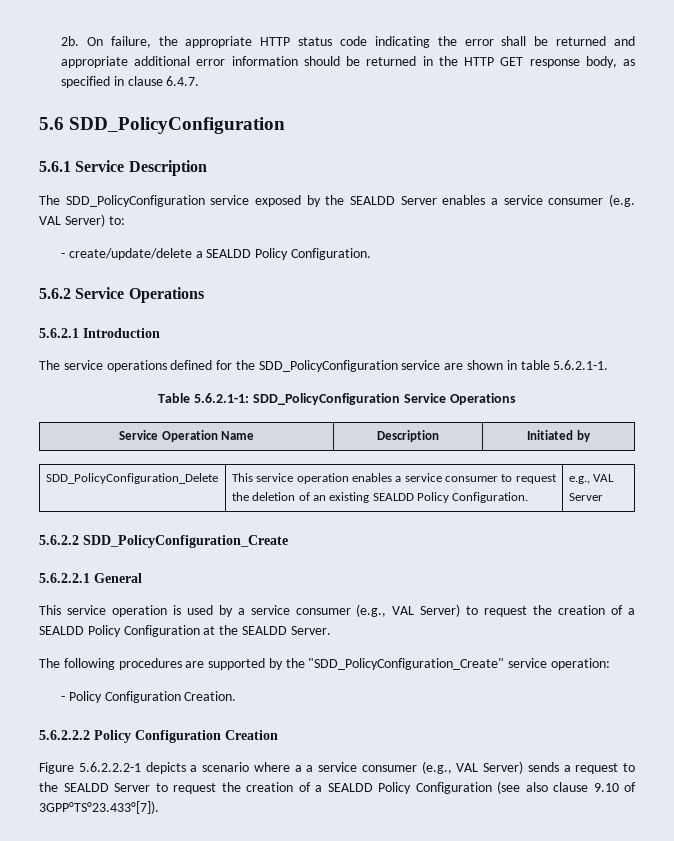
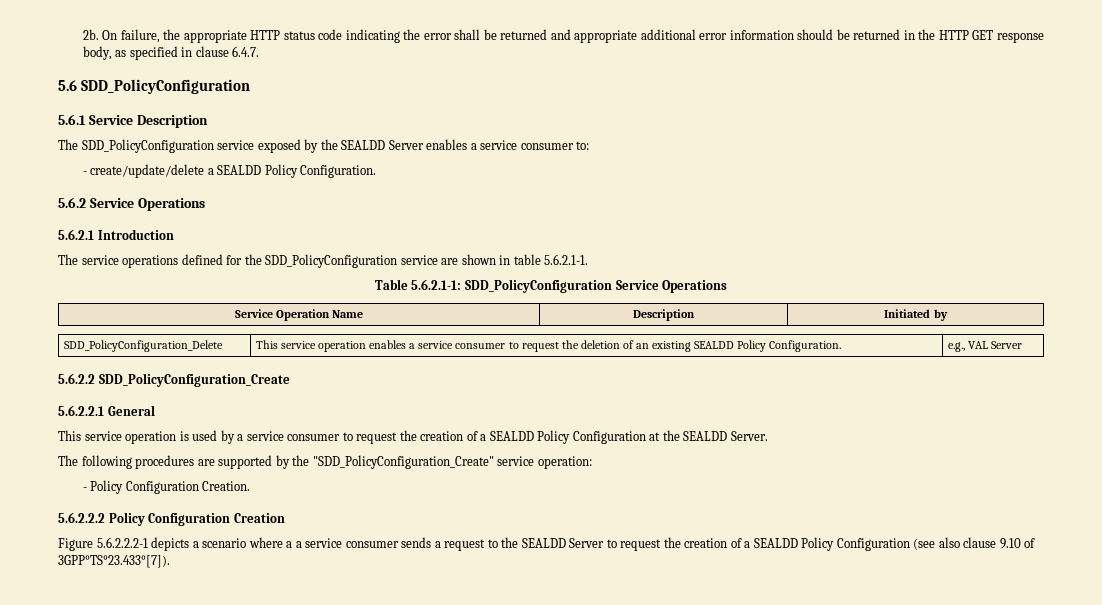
[609,194,636,207] [39,214,105,227] (e.g. VAL Server) -> (574, 146) none
[356,604,461,617] (e.g., VAL Server) -> (341, 437) none
[421,761,523,774] (e.g., VAL Server) -> (399, 544) none

